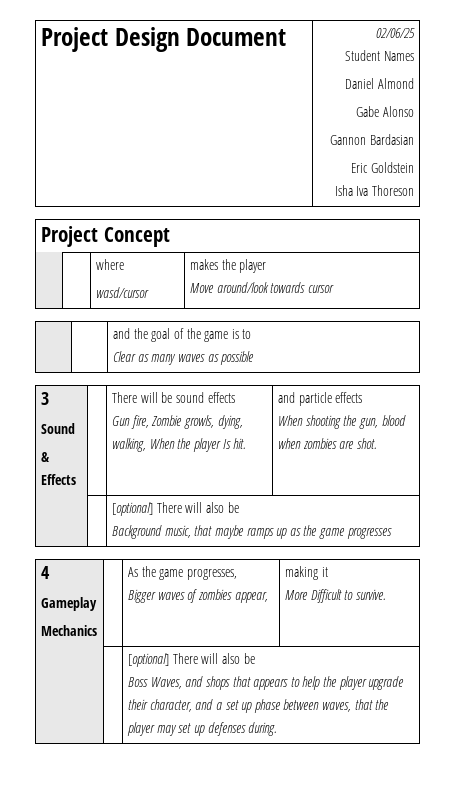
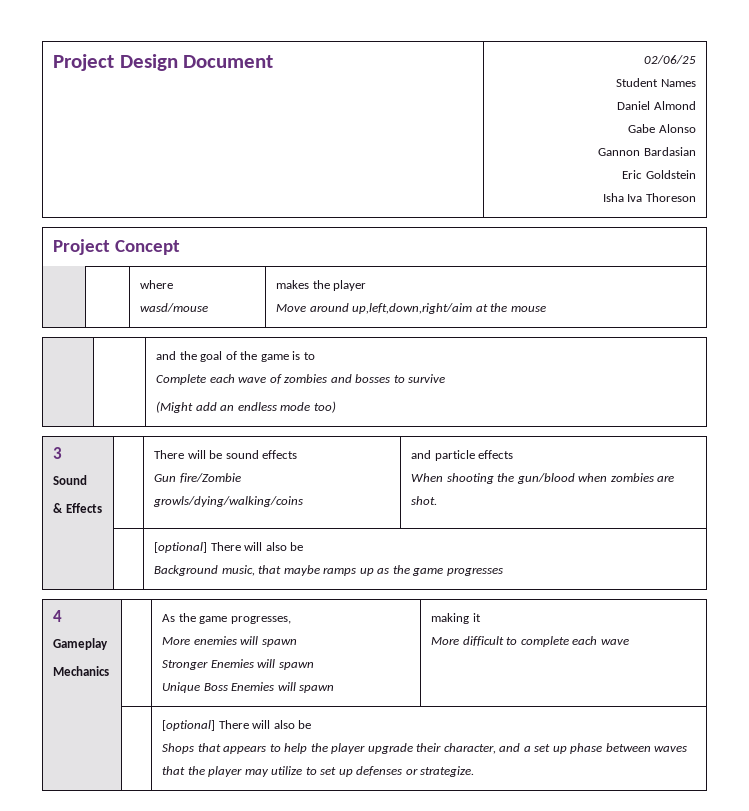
[95,287,149,298] wasd/cursor -> [140,303,209,312] wasd/mouse
[216,282,334,293] around/look towards cursor -> [309,303,546,314] around up,left,down,right/aim at the mouse
[112,351,255,365] Clear as many waves as possible -> [156,374,446,385] [156,401,336,413] Complete each wave of zombies and bosses to survive // (Might add an endless mode too)
[130,415,243,429] [111,438,247,452] fire, Zombie growls, dying, walking, When the player Is hit. -> [179,473,241,483] [153,496,304,507] fire/Zombie growls/dying/walking/coins
[358,415,406,429] gun, blood -> [516,473,575,484] gun/blood
[127,589,268,603] [284,566,328,580] [284,589,386,603] [127,653,255,667] [127,676,230,690] Bigger waves of zombies appear, | making it // More Difficult to survive. // | | [optional] There will also be // Boss Waves, and shops -> [162,636,297,647] [162,659,314,670] [162,682,335,693] [431,613,481,624] [431,636,629,647] [162,720,312,731] [162,743,195,754] More enemies will spawn // Stronger Enemies will spawn // Unique Boss Enemies will spawn | making it // More difficult to complete each wave // | | [optional] There will also be // Shops
[322,702,352,712] waves, -> [654,746,688,752] waves
(177, 730) none -> [271,766,317,775] utilize to
[248,722,278,736] during. -> [405,766,475,777] or strategize.

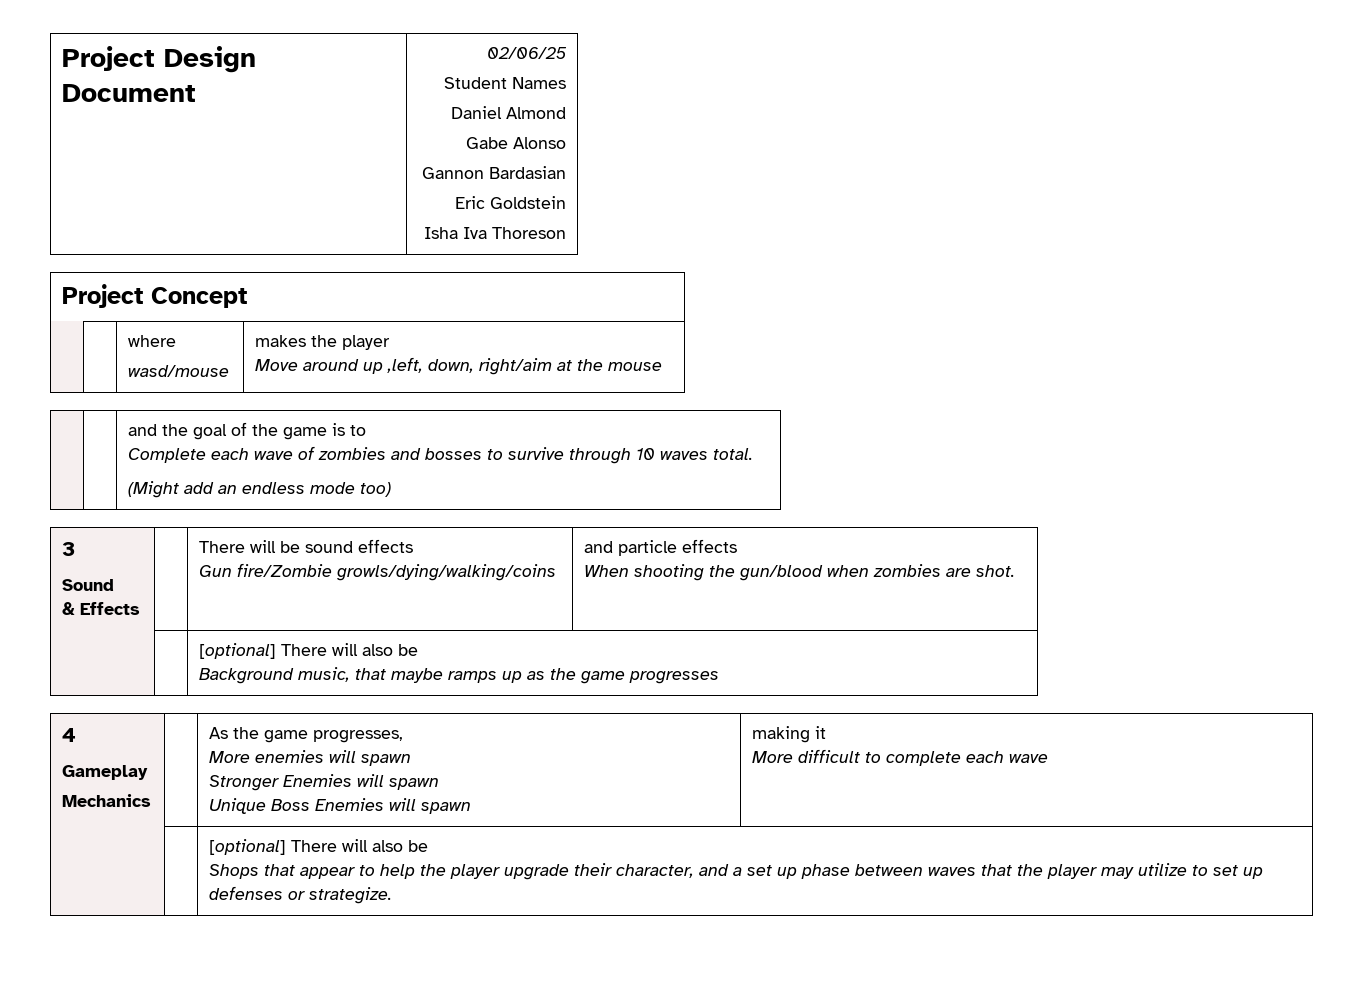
[352,303,473,314] up,left,down,right/aim -> [363,357,553,375] up ,left, down, right/aim
(446, 378) none -> [569,448,754,464] through 10 waves total.
[223,745,267,754] appears -> [300,867,356,879] appear

